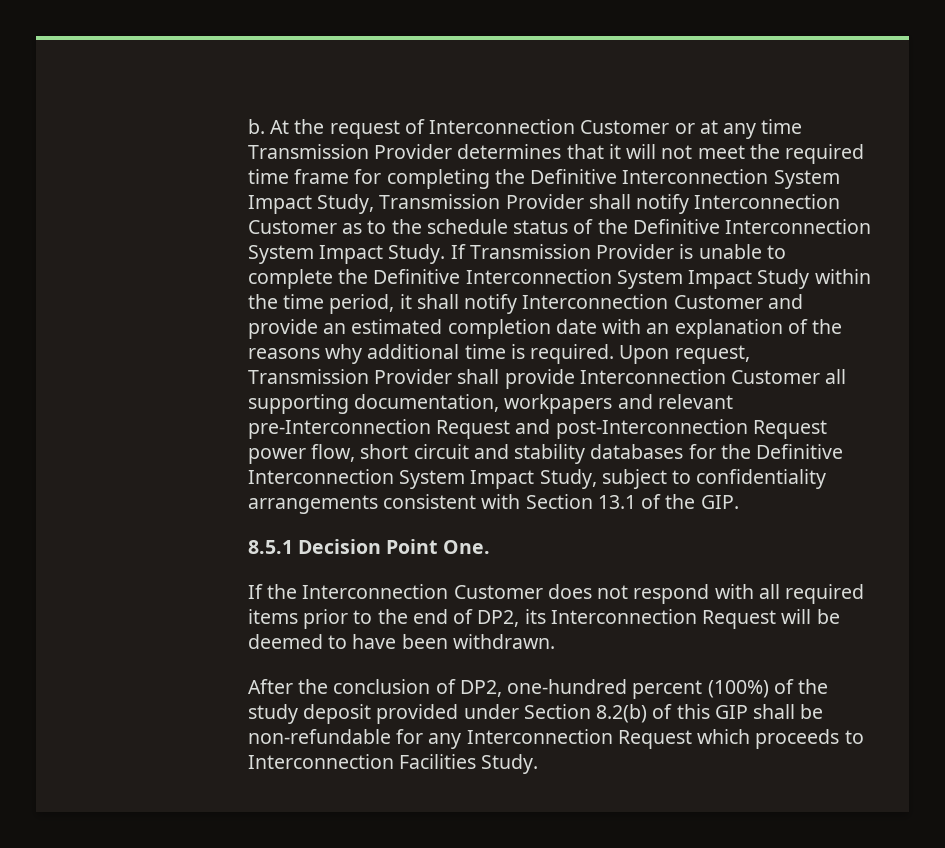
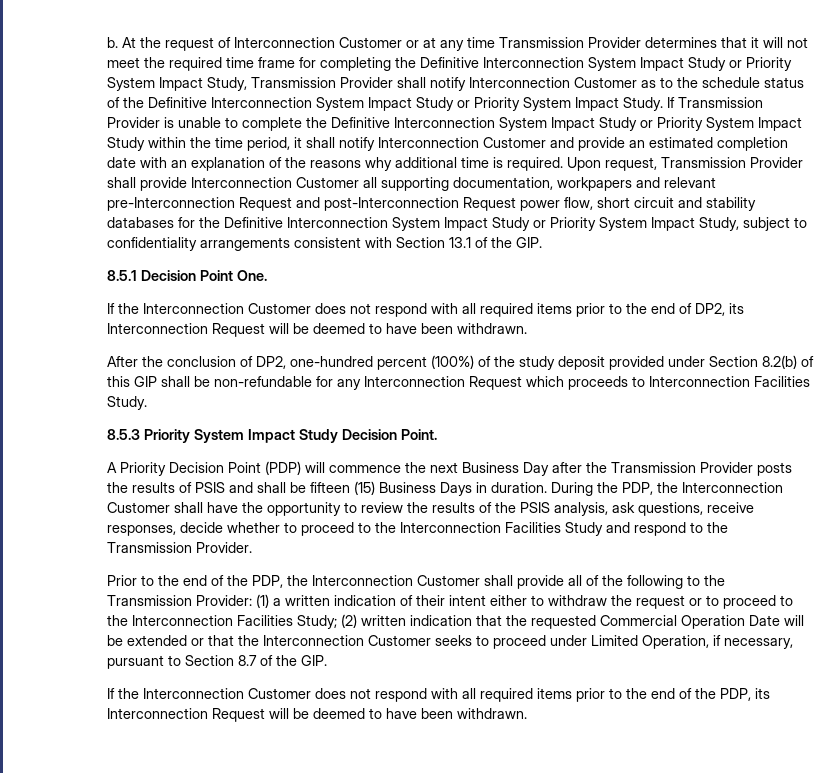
(312, 204) none -> [687,57,792,71] [106,77,203,91] Study or Priority System Impact
(384, 254) none -> [415,97,619,111] Study or Priority System Impact
(810, 279) none -> [639,117,802,131] [106,137,145,151] or Priority System Impact Study
(535, 479) none -> [491,217,695,231] Study or Priority System Impact
(539, 764) none -> [106,429,437,443] [106,461,792,476] [106,481,783,496] [106,502,754,516] [106,522,728,536] [106,542,252,553] [106,575,725,589] [106,594,793,609] [106,614,804,629] [106,635,793,649] [106,655,327,669] [106,688,770,702] [106,708,527,722] // 8.5.3 Priority System Impact Study Decision Point. // A Priority Decision Point (PDP) will commence the next Business Day after the Transmission Provider posts the results of PSIS and shall be fifteen (15) Business Days in duration. During the PDP, the Interconnection Customer shall have the opportunity to review the results of the PSIS analysis, ask questions, receive responses, decide whether to proceed to the Interconnection Facilities Study and respond to the Transmission Provider. // Prior to the end of the PDP, the Interconnection Customer shall provide all of the following to the Transmission Provider: (1) a written indication of their intent either to withdraw the request or to proceed to the Interconnection Facilities Study; (2) written indication that the requested Commercial Operation Date will be extended or that the Interconnection Customer seeks to proceed under Limited Operation, if necessary, pursuant to Section 8.7 of the GIP. // If the Interconnection Customer does not respond with all required items prior to the end of the PDP, its Interconnection Request will be deemed to have been withdrawn.

